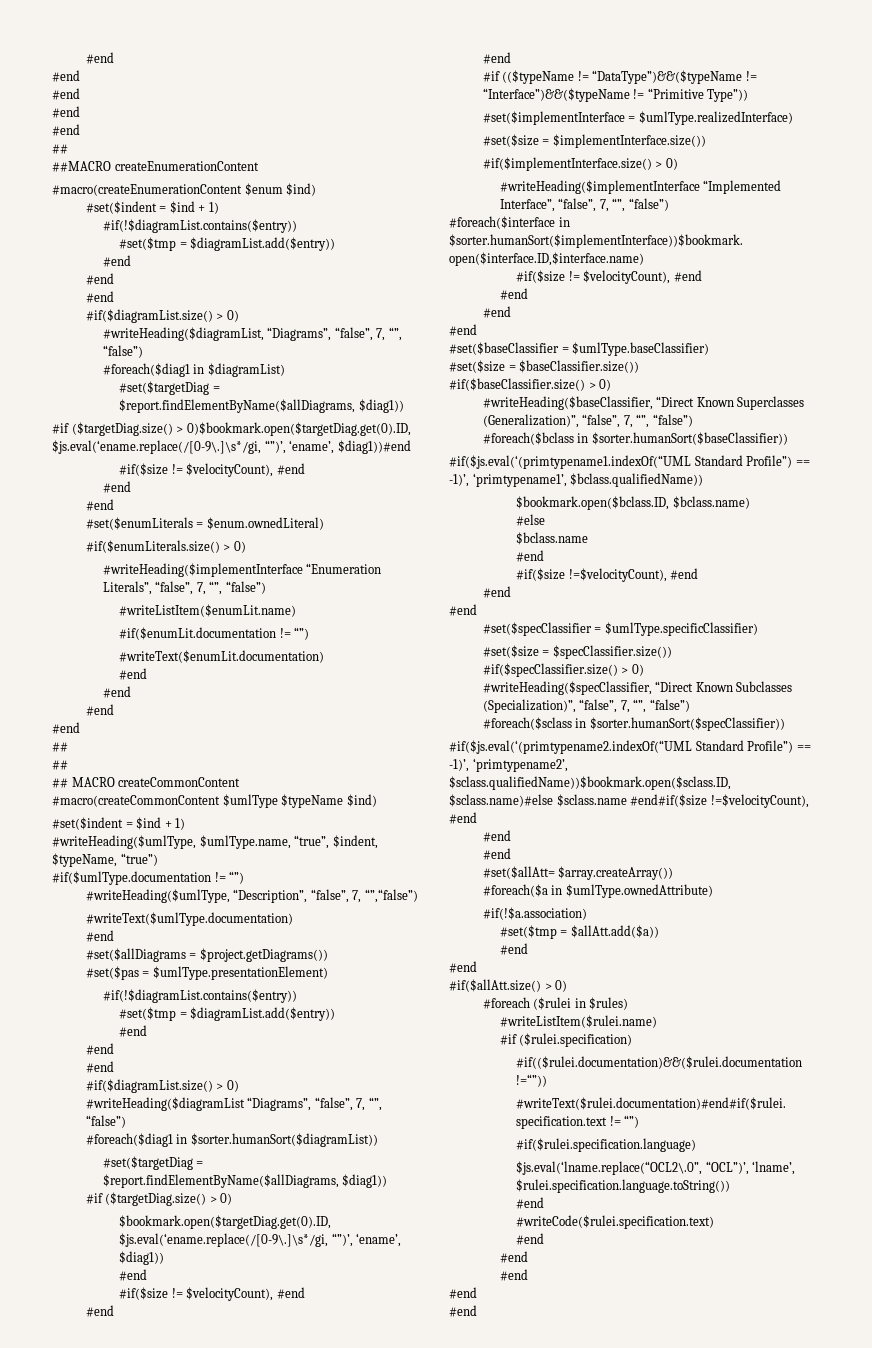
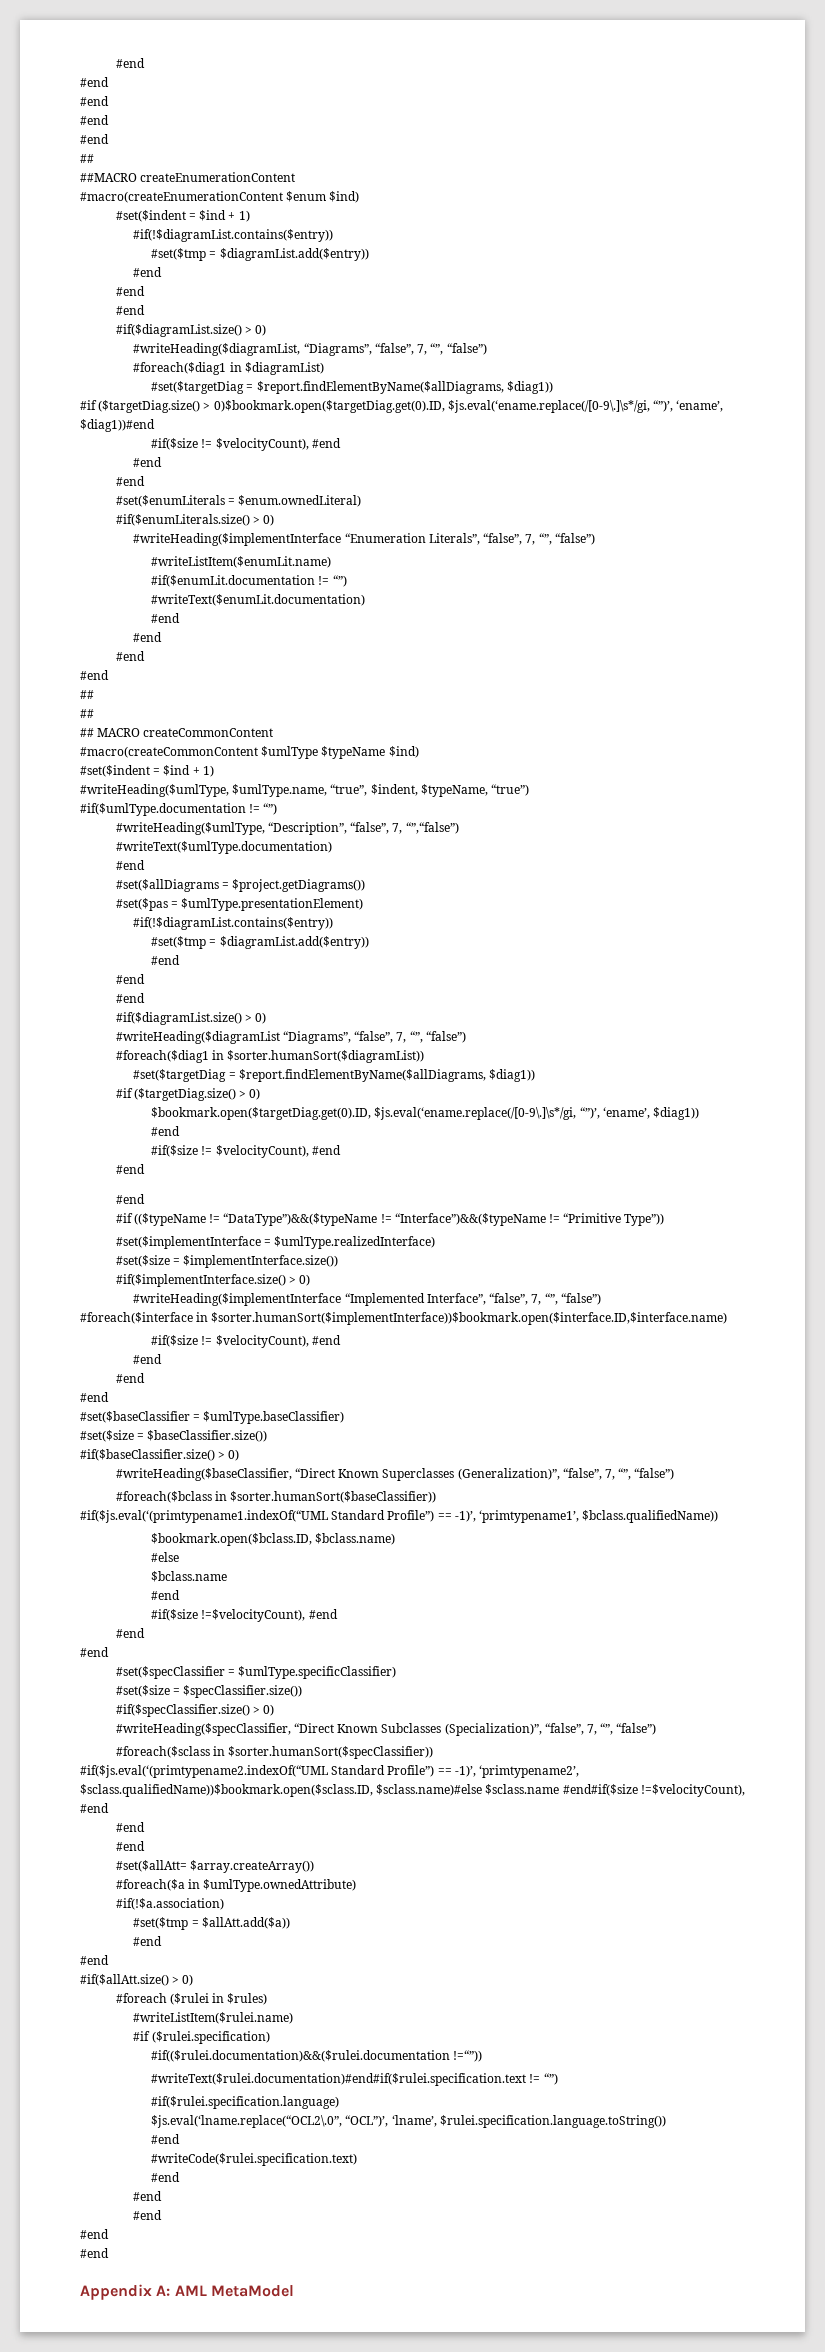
(477, 1311) none -> [80,2284,294,2300] // Appendix A: AML MetaModel

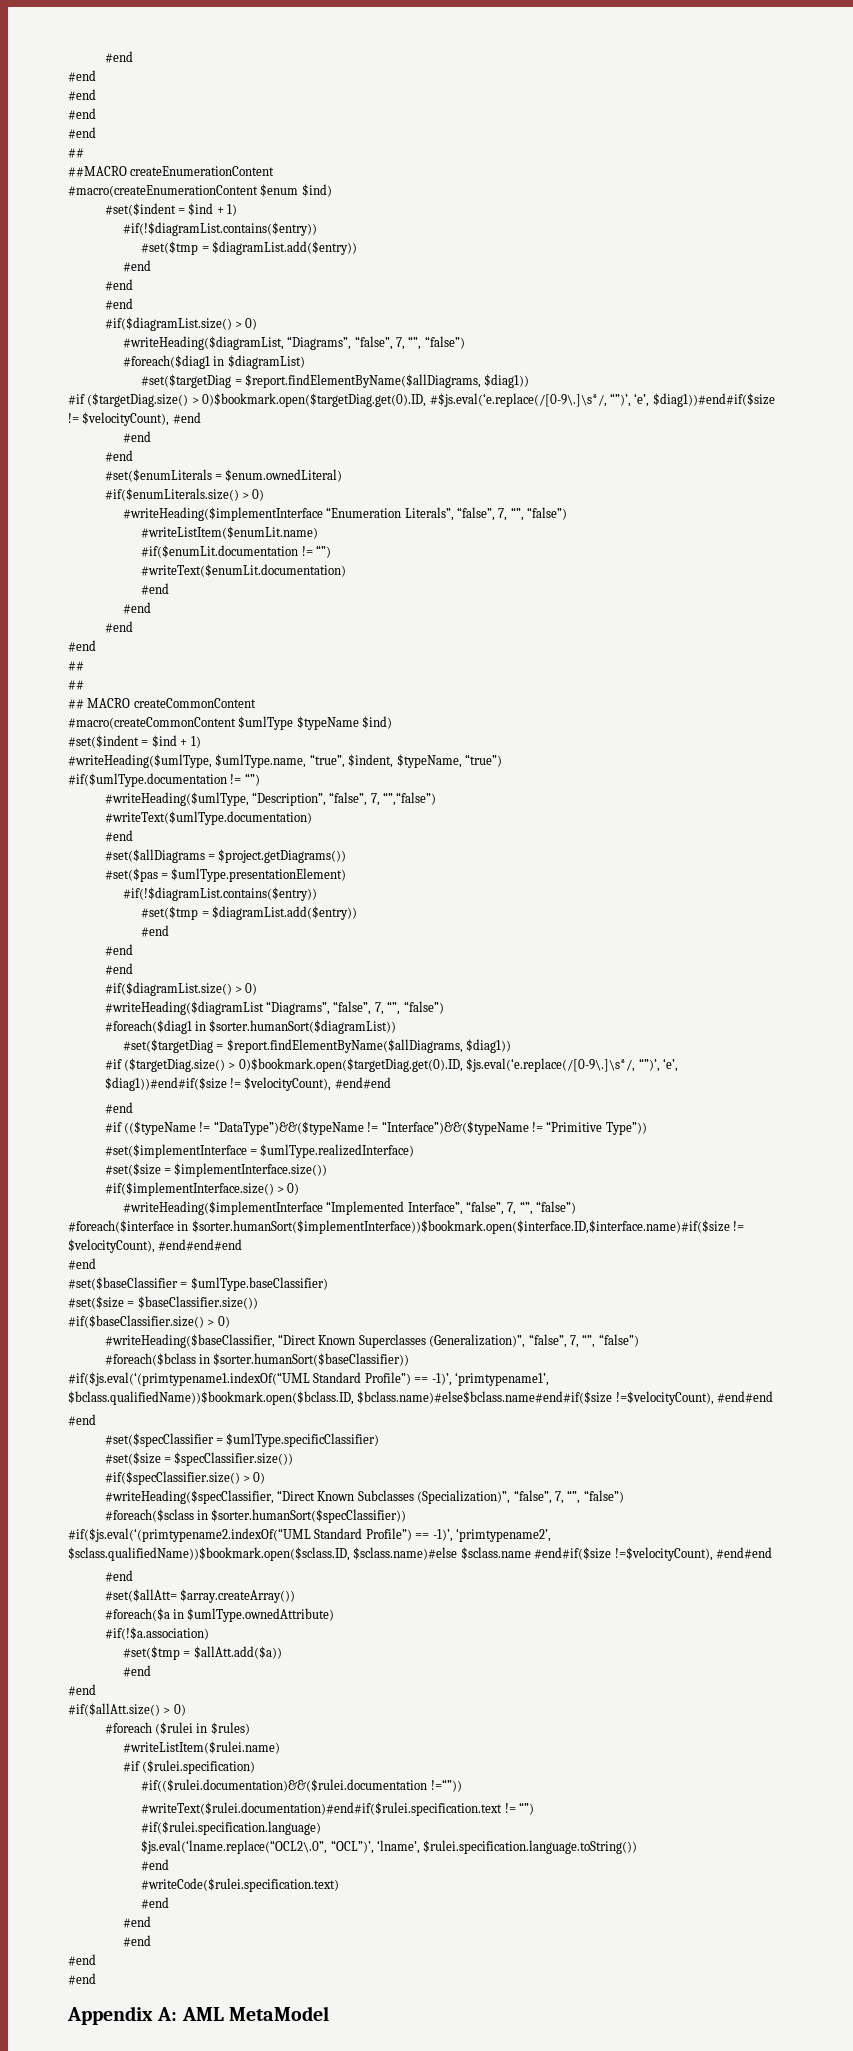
[447,400,724,413] [80,419,155,432] [151,438,199,450] $js.eval(‘ename.replace(/[0-9\.]\s*/gi, “”)’, ‘ename’, $diag1))#end // #if($size -> [429,393,775,407] #$js.eval(‘e.replace(/[0-9\.]\s*/, “”)’, ‘e’, $diag1))#end#if($size
[249,1088,261,1100] [151,1107,700,1120] [151,1126,181,1136] [151,1145,341,1158] [115,1164,145,1174] 0) // $bookmark.open($targetDiag.get(0).ID, $js.eval(‘ename.replace(/[0-9\.]\s*/gi, “”)’, ‘ename’, $diag1)) // #end // #if($size != $velocityCount), #end // #end -> [238,1058,678,1072] [104,1077,391,1091] 0)$bookmark.open($targetDiag.get(0).ID, $js.eval(‘e.replace(/[0-9\.]\s*/, “”)’, ‘e’, $diag1))#end#if($size != $velocityCount), #end#end
[211,1312,728,1325] [151,1335,341,1348] [133,1354,163,1364] [115,1373,145,1383] $sorter.humanSort($implementInterface))$bookmark.open($interface.ID,$interface.name) // #if($size != $velocityCount), #end // #end // #end -> [191,1220,745,1234] [68,1239,243,1253] $sorter.humanSort($implementInterface))$bookmark.open($interface.ID,$interface.name)#if($size != $velocityCount), #end#end#end
[582,1510,719,1523] [151,1533,396,1546] [151,1552,180,1562] [151,1571,228,1582] [151,1590,181,1600] [151,1609,338,1622] [115,1628,145,1638] $bclass.qualifiedName)) // $bookmark.open($bclass.ID, $bclass.name) // #else // $bclass.name // #end // #if($size !=$velocityCount), #end // #end -> [68,1391,774,1405] $bclass.qualifiedName))$bookmark.open($bclass.ID, $bclass.name)#else$bclass.name#end#if($size !=$velocityCount), #end#end
[80,1803,109,1813] [115,1822,145,1832] #end // #end -> [715,1547,772,1559] #end#end

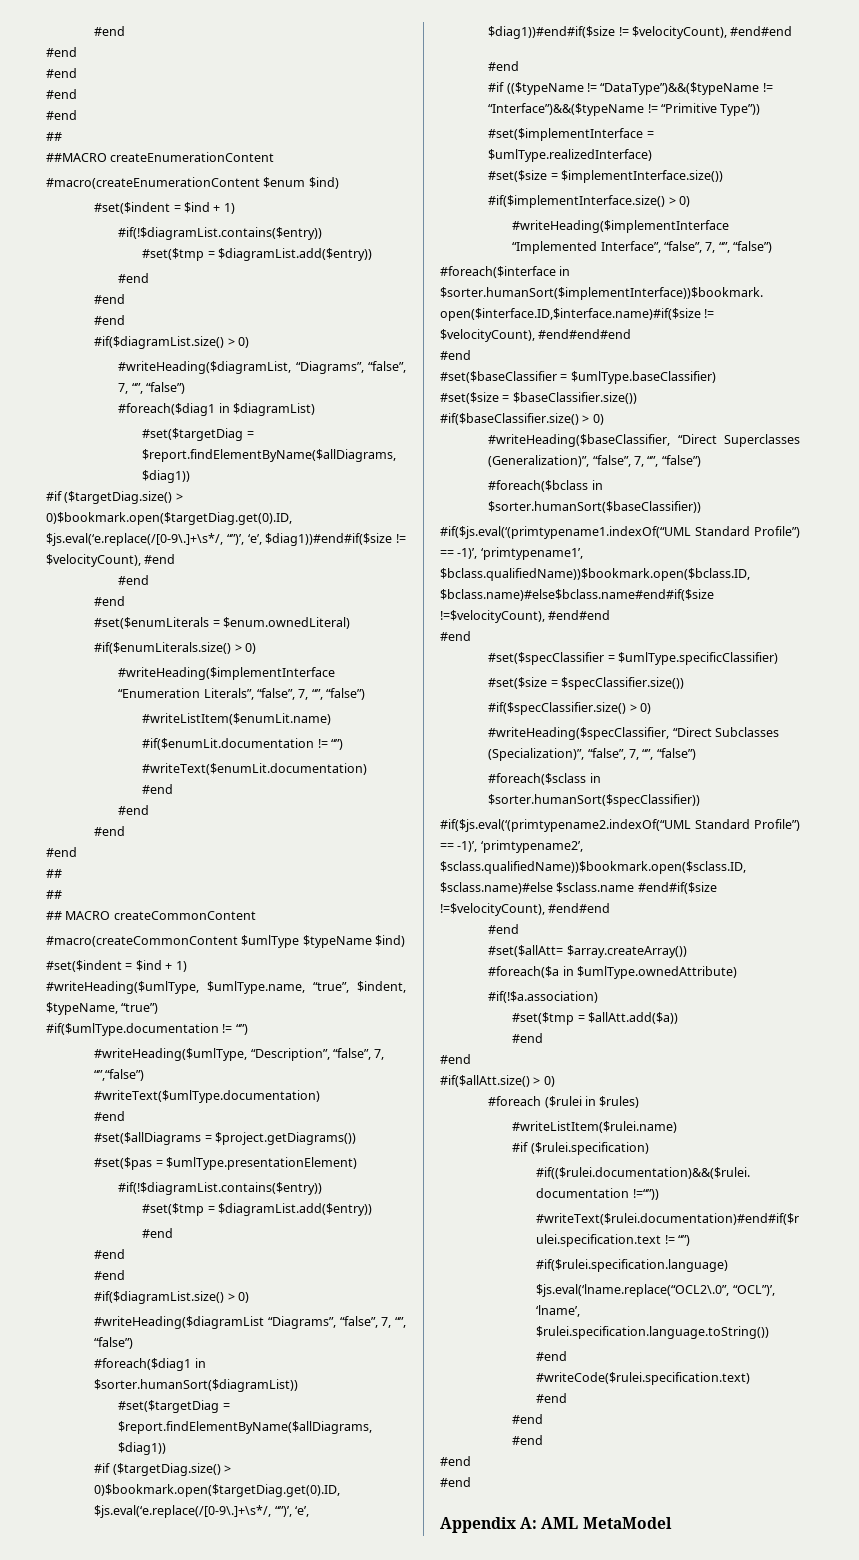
[429,393,607,407] #$js.eval(‘e.replace(/[0-9\.]\s*/, -> [46,533,223,546] $js.eval(‘e.replace(/[0-9\.]+\s*/,
[466,1058,636,1072] $js.eval(‘e.replace(/[0-9\.]\s*/, -> [94,1505,272,1518] $js.eval(‘e.replace(/[0-9\.]+\s*/,
[318,1335,356,1345] Known -> (717, 439) none
[317,1491,355,1501] Known -> (712, 732) none

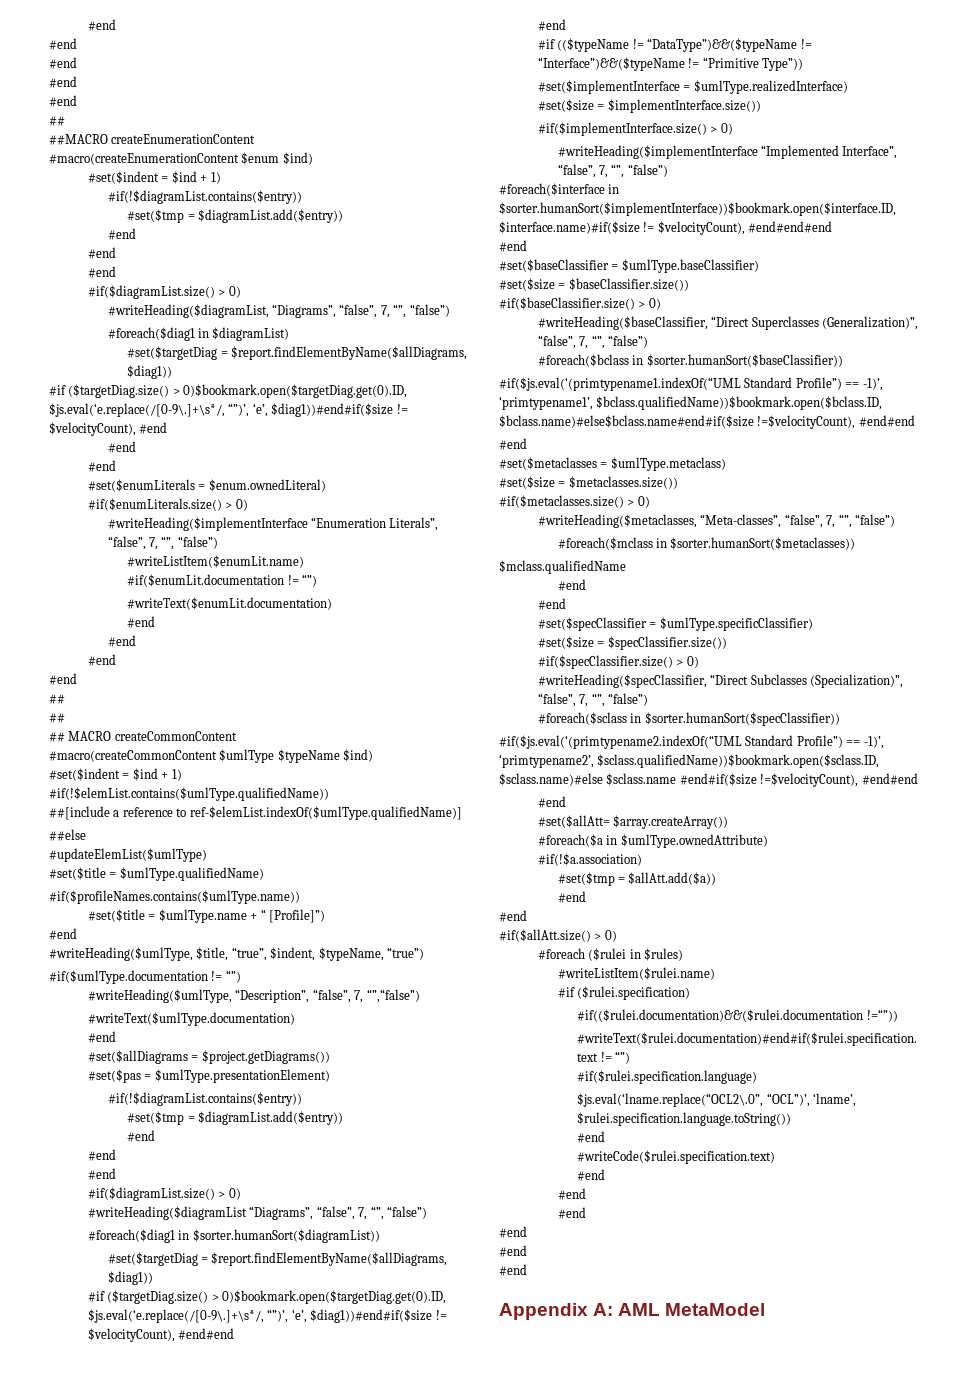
[46,981,305,994] // #writeHeading($umlType, $umlType.name, -> [49,787,329,801] [49,806,462,820] [49,829,86,841] [49,848,207,862] [49,867,264,881] [49,890,300,904] [88,909,325,923] [49,928,77,940] [49,947,229,961] // #if(!$elemList.contains($umlType.qualifiedName)) // ##[include a reference to ref-$elemList.indexOf($umlType.qualifiedName)] // ##else // #updateElemList($umlType) // #set($title = $umlType.qualifiedName) // #if($profileNames.contains($umlType.name)) // #set($title = $umlType.name + “ [Profile]”) // #end // #writeHeading($umlType, $title,
(471, 636) none -> [499,457,726,471] [499,476,678,489] [499,495,650,508] [538,514,895,528] [557,537,856,550] [499,560,626,574] [557,579,586,591] [538,598,567,610] // #set($metaclasses = $umlType.metaclass) // #set($size = $metaclasses.size()) // #if($metaclasses.size() > 0) // #writeHeading($metaclasses, “Meta-classes”, “false”, 7, “”, “false”) // #foreach($mclass in $sorter.humanSort($metaclasses)) // $mclass.qualifiedName // #end // #end
(471, 1482) none -> [499,1264,527,1276] // #end

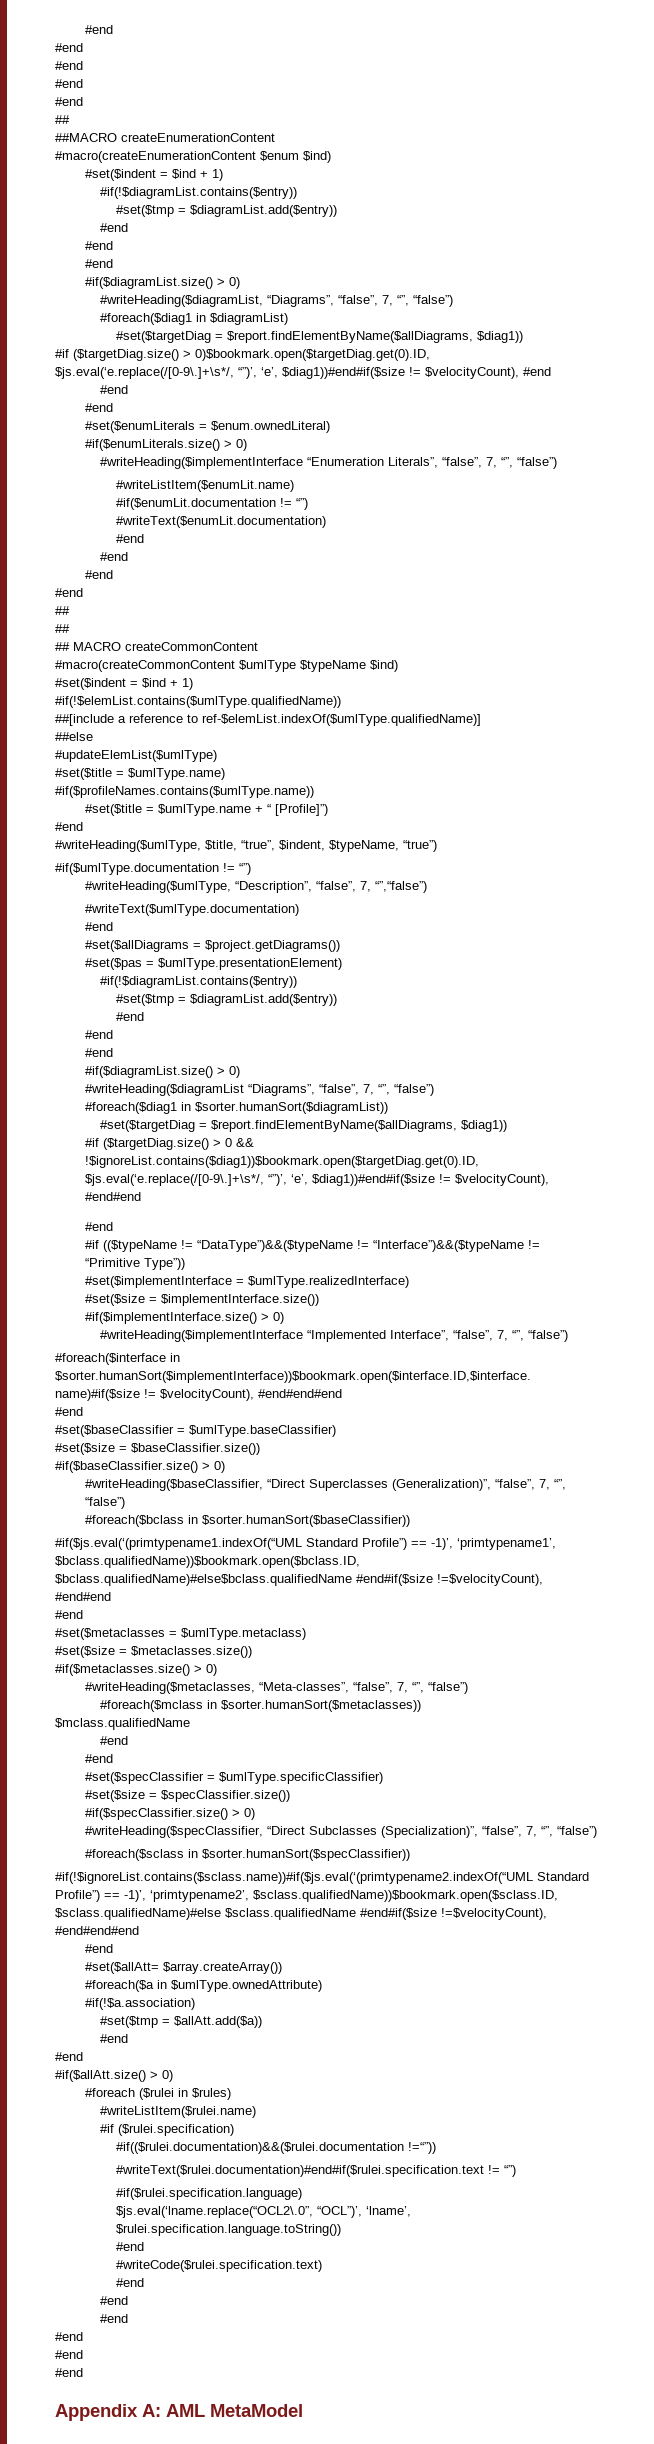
[119,867,264,881] $umlType.qualifiedName) -> [128,768,225,780] $umlType.name)
[222,1290,447,1304] 0)$bookmark.open($targetDiag.get(0).ID, -> [225,1138,255,1147] [85,1156,480,1168] 0 && !$ignoreList.contains($diag1))$bookmark.open($targetDiag.get(0).ID,
[499,415,754,428] $bclass.name)#else$bclass.name#end#if($size -> [55,1574,433,1586] $bclass.qualifiedName)#else$bclass.qualifiedName #end#if($size
[499,735,742,749] #if($js.eval(‘(primtypename2.indexOf(“UML -> [55,1872,533,1884] #if(!$ignoreList.contains($sclass.name))#if($js.eval(‘(primtypename2.indexOf(“UML
[499,773,918,787] $sclass.name)#else $sclass.name #end#if($size !=$velocityCount), #end#end -> [55,1908,547,1920] [55,1926,139,1935] $sclass.qualifiedName)#else $sclass.qualifiedName #end#if($size !=$velocityCount), #end#end#end

